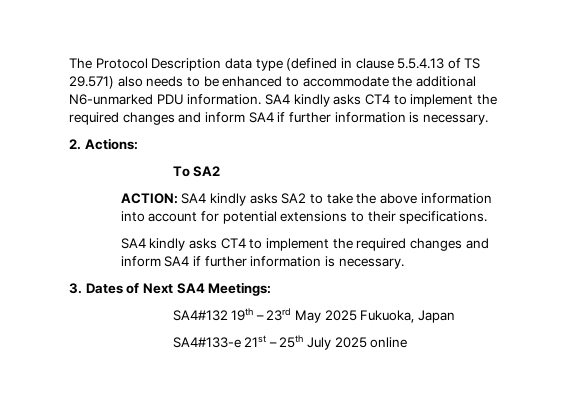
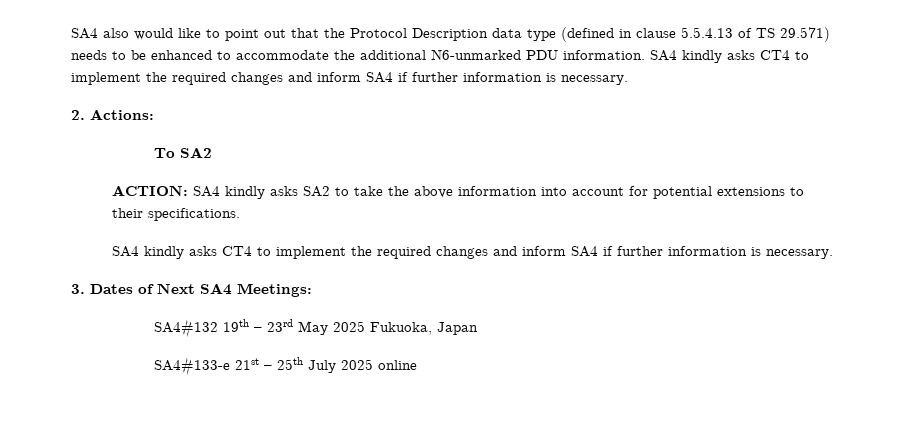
[69,58,92,69] The -> [71,28,345,41] SA4 also would like to point out that the
[117,76,143,87] also -> (830, 34) none

